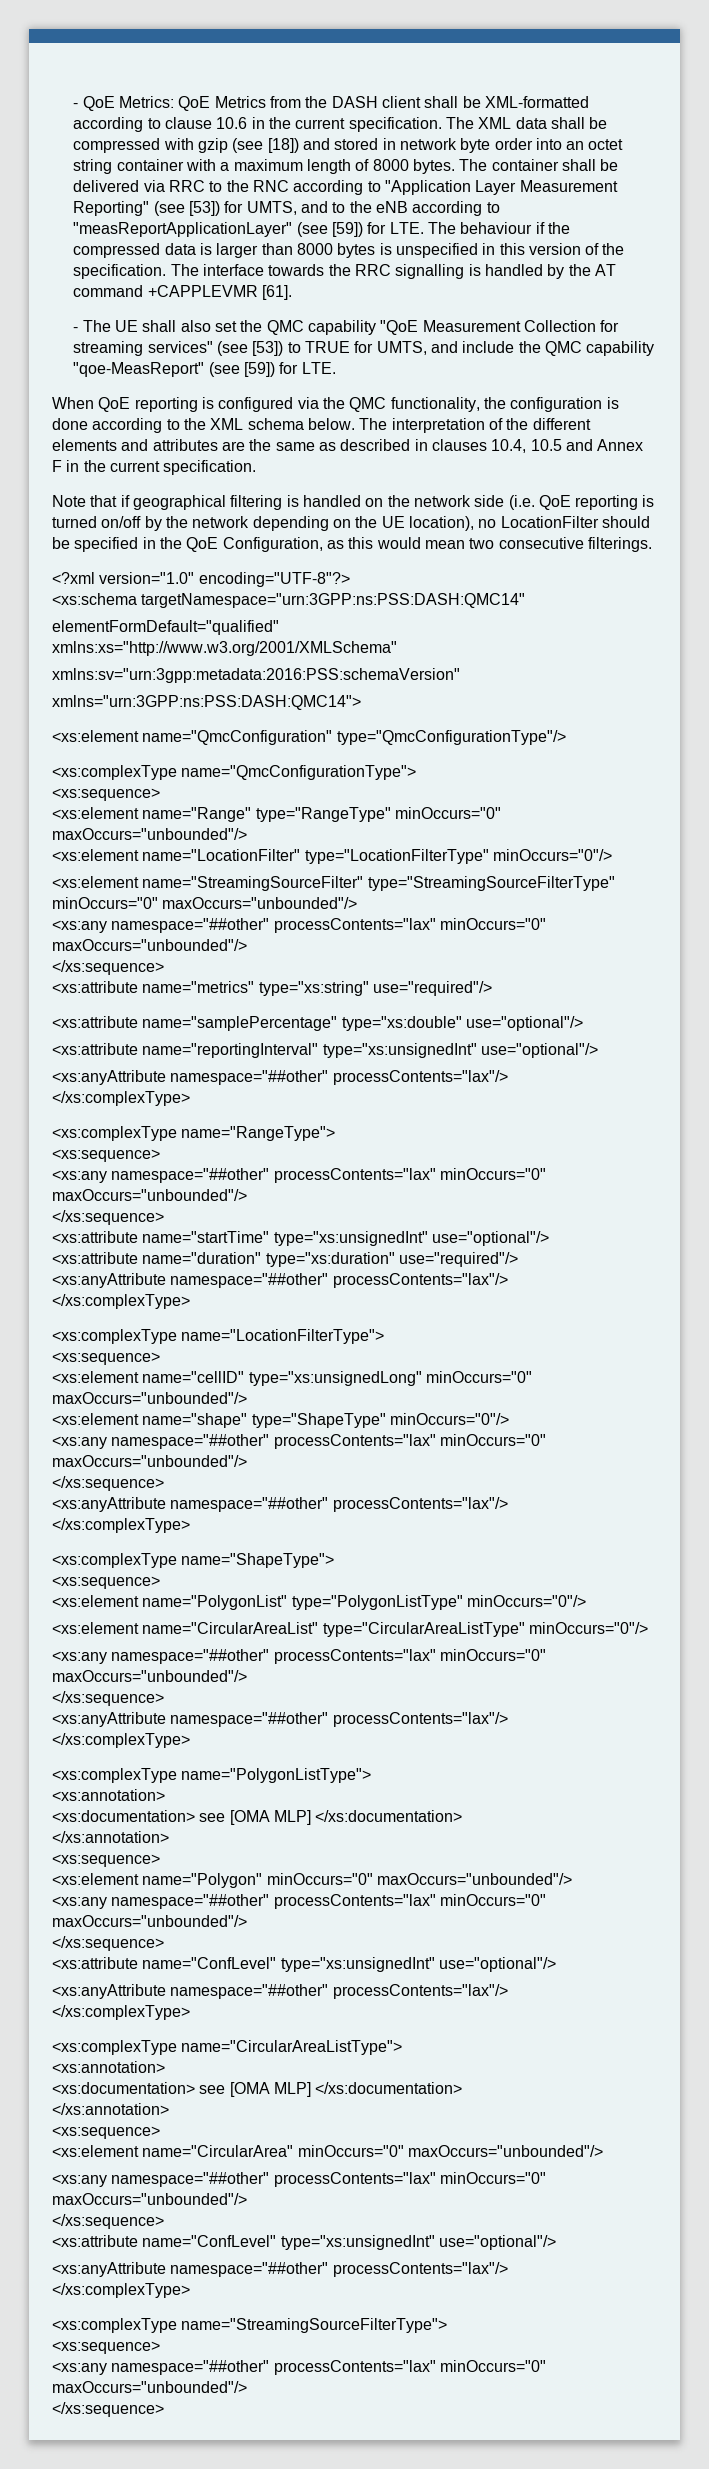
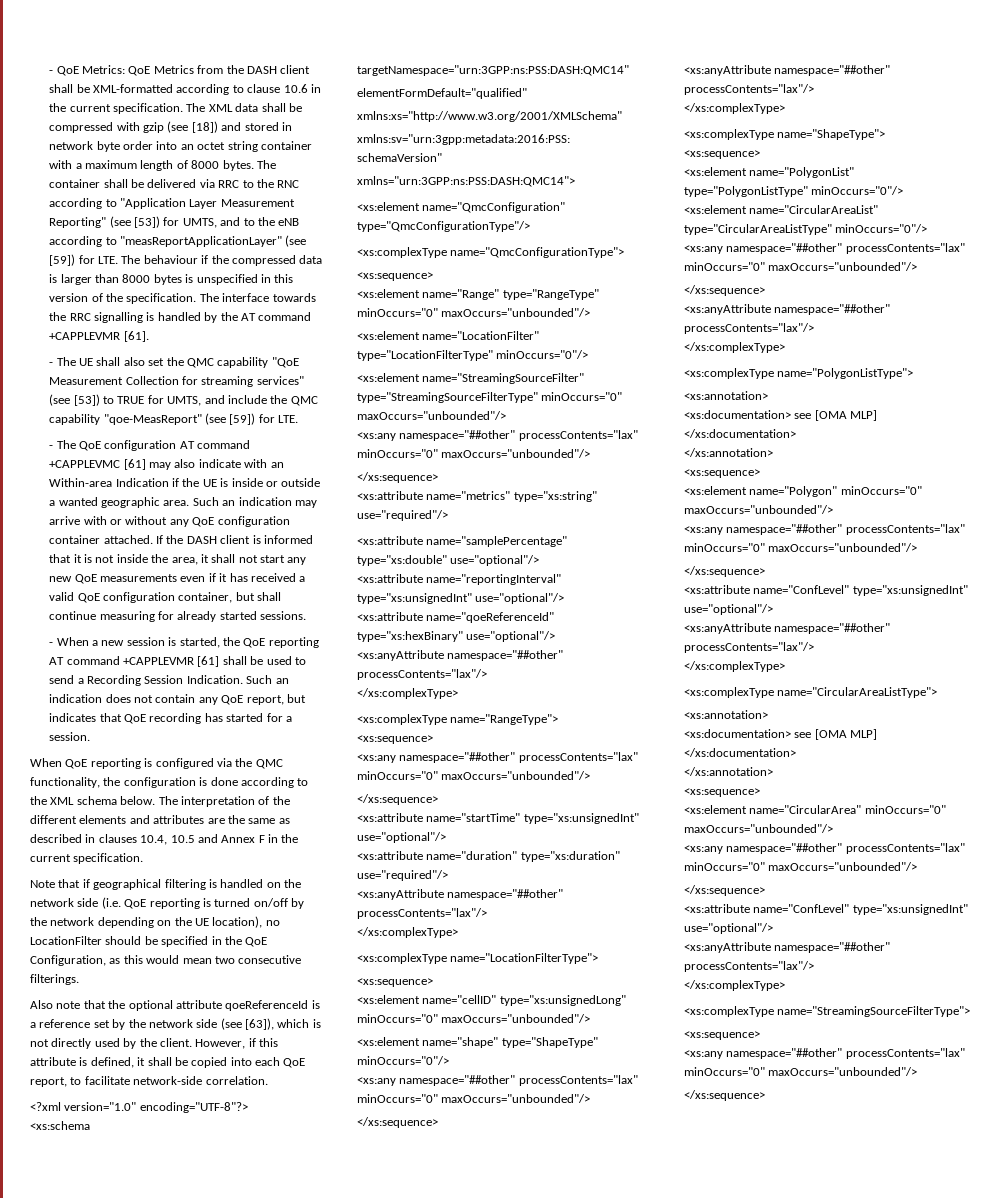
(336, 368) none -> [49,440,251,451] [49,459,284,470] [49,478,321,487] [49,497,317,508] [49,516,290,527] [49,535,313,544] [49,554,307,565] [49,573,306,584] [49,592,282,603] [49,611,307,622] [49,637,319,648] [49,656,306,667] [49,675,289,686] [49,694,306,705] [49,713,292,724] [49,732,91,741] // - The QoE configuration AT command +CAPPLEVMC [61] may also indicate with an Within-area Indication if the UE is inside or outside a wanted geographic area. Such an indication may arrive with or without any QoE configuration container attached. If the DASH client is informed that it is not inside the area, it shall not start any new QoE measurements even if it has received a valid QoE configuration container, but shall continue measuring for already started sessions. // - When a new session is started, the QoE reporting AT command +CAPPLEVMR [61] shall be used to send a Recording Session Indication. Such an indication does not contain any QoE report, but indicates that QoE recording has started for a session.
(652, 544) none -> [30,1000,320,1011] [30,1018,321,1030] [30,1038,278,1049] [30,1057,306,1068] [30,1076,268,1087] // Also note that the optional attribute qoeReferenceId is a reference set by the network side (see [63]), which is not directly used by the client. However, if this attribute is defined, it shall be copied into each QoE report, to facilitate network-side correlation.
(598, 1050) none -> [357,612,555,623] [357,631,556,642] // <xs:attribute name="qoeReferenceId" type="xs:hexBinary" use="optional"/>

